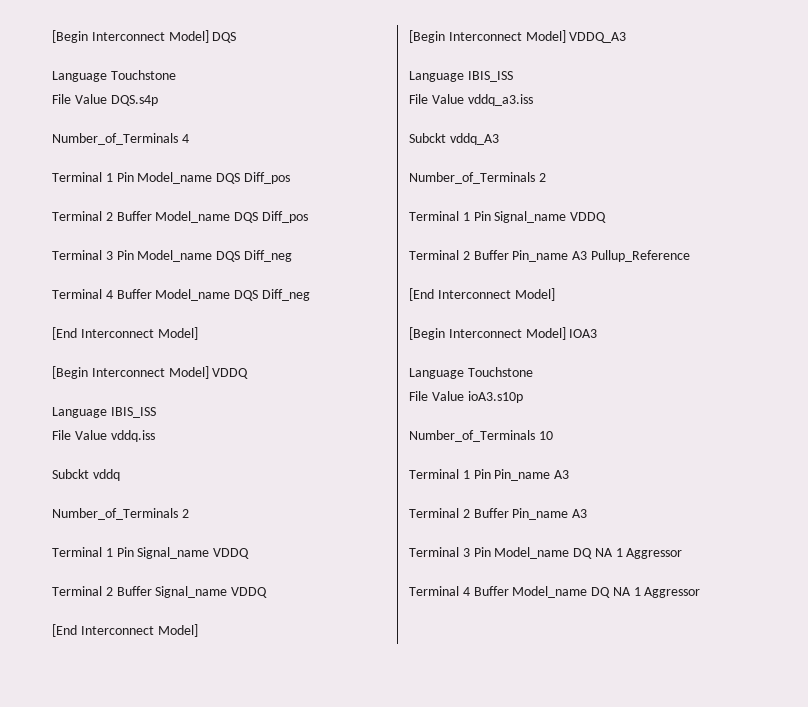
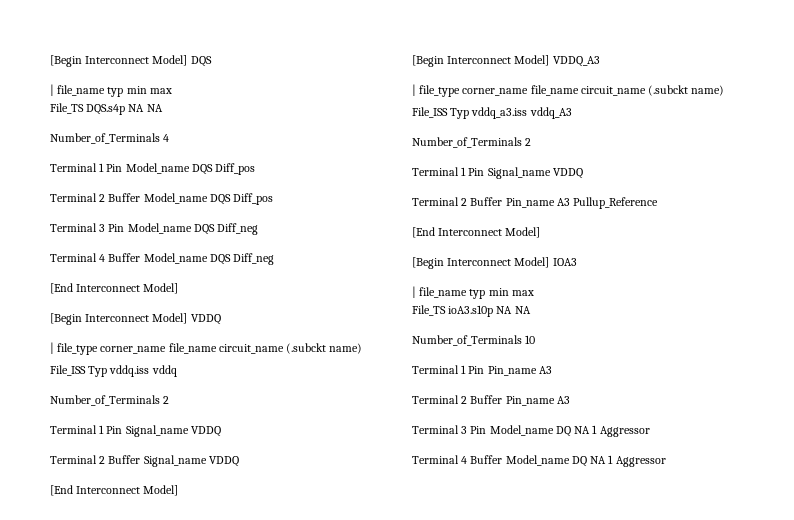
[52,70,176,82] [52,94,107,104] Language Touchstone // File Value -> [50,84,172,97] [50,103,84,114] | file_name typ min max // File_TS
(158, 100) none -> [128,104,163,112] NA NA
[52,407,156,418] [52,430,107,440] Language IBIS_ISS // File Value -> [50,342,363,355] [50,365,108,377] | file_type corner_name file_name circuit_name (.subckt name) // File_ISS Typ
[52,469,89,479] // Subckt -> (150, 371) none
[409,71,513,82] [409,94,464,104] Language IBIS_ISS // File Value -> [412,84,725,97] [412,107,470,119] | file_type corner_name file_name circuit_name (.subckt name) // File_ISS Typ
[409,133,446,143] // Subckt -> (528, 113) none
[409,367,533,379] [409,391,464,401] Language Touchstone // File Value -> [412,286,534,299] [412,305,446,316] | file_name typ min max // File_TS
(523, 397) none -> [496,306,531,314] NA NA

